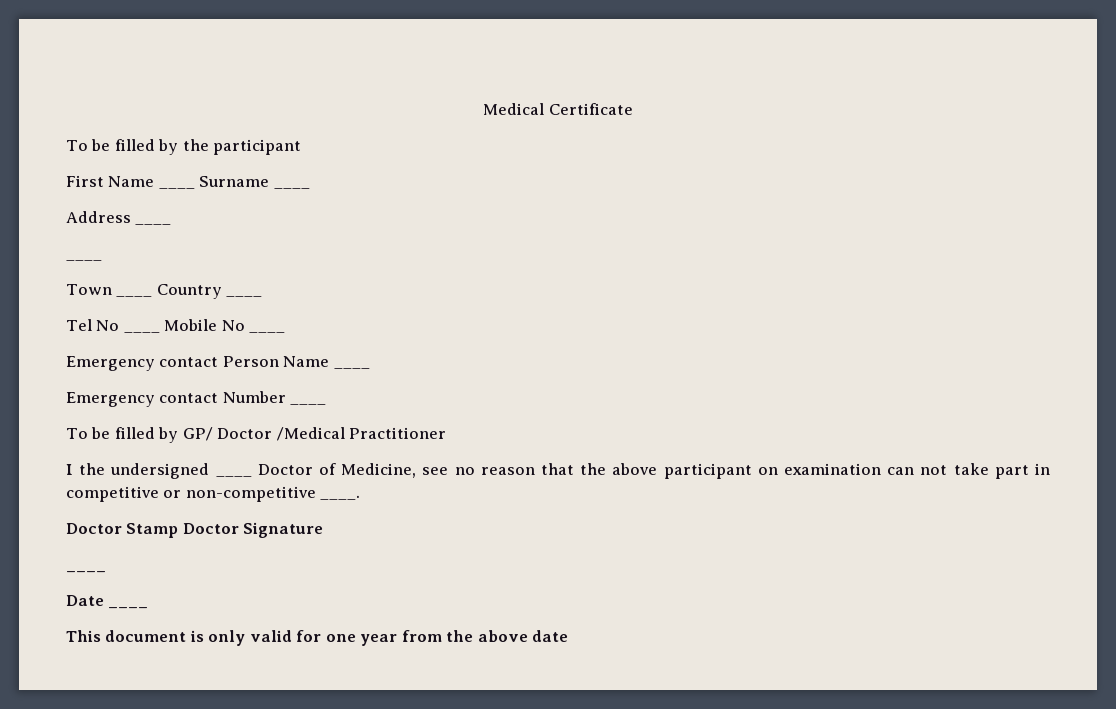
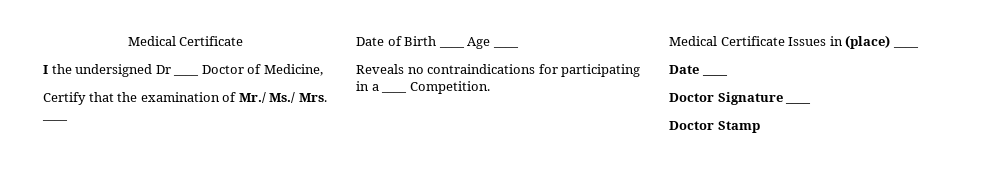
[483,103,633,115] [66,139,302,155] [66,175,155,187] [158,187,195,189] [199,176,270,187] [273,187,310,189] [66,211,131,223] [135,223,172,225] [66,259,102,261] [66,284,112,295] [116,284,263,299] [66,319,120,331] [123,331,160,333] [164,319,245,331] [249,331,286,333] [66,356,330,371] [333,367,370,369] [66,391,286,407] [290,403,327,405] [66,427,447,443] Medical Certificate // To be filled by the participant // First Name ____ Surname ____ // Address ____ // ____ // Town ____ Country ____ // Tel No ____ Mobile No ____ // Emergency contact Person Name ____ // Emergency contact Number ____ // To be filled by GP/ Doctor /Medical Practitioner -> [127,36,244,46] Medical Certificate
(210, 471) none -> [155,65,171,74] Dr
[422,463,1051,479] [66,486,361,502] [66,522,324,538] [66,570,106,573] [66,595,104,606] [108,606,149,609] [66,630,569,646] see no reason that the above participant on examination can not take part in competitive or non-competitive ____. // Doctor Stamp Doctor Signature // ____ // Date ____ // This document is only valid for one year from the above date -> [43,92,327,105] [42,119,68,121] [356,36,437,46] [438,37,519,49] [356,64,641,77] [356,81,379,91] [381,81,490,94] [669,35,919,49] [669,65,699,74] [701,74,728,76] [669,92,812,105] [669,121,760,133] // Certify that the examination of Mr./ Ms./ Mrs. ____ // Date of Birth ____ Age ____ // Reveals no contraindications for participating in a ____ Competition. // Medical Certificate Issues in (place) ____ // Date ____ // Doctor Signature ____ // Doctor Stamp

